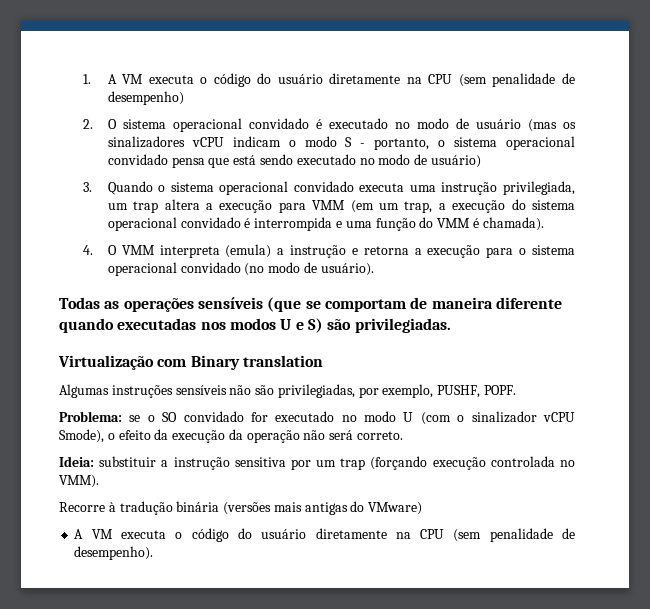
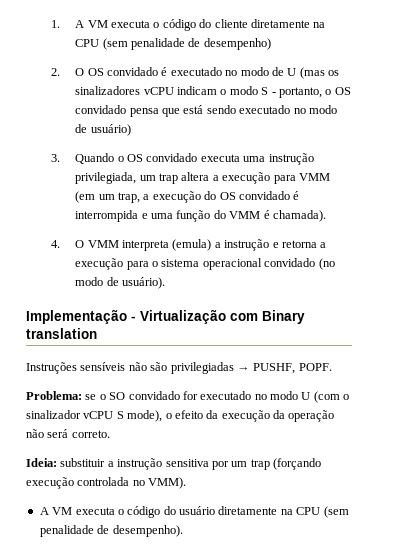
[277,74,323,84] usuário -> [214,19,248,28] cliente
[122,118,242,132] sistema operacional -> [87,68,104,76] OS
[475,119,521,129] usuário -> [287,68,297,76] U
[454,136,575,150] sistema operacional -> [334,87,351,95] OS
[170,181,289,195] sistema operacional -> [127,154,144,162] OS
[531,200,575,210] [107,217,177,231] sistema operacional -> [219,192,236,200] OS
[59,297,562,312] [59,318,451,333] Todas as operações sensíveis (que se comportam de maneira diferente quando executadas nos modos U e S) são privilegiadas. // -> [26,309,136,324] Implementação -
[59,384,173,398] Algumas instruções -> [26,362,77,374] Instruções
[277,384,434,398] privilegiadas, por exemplo, -> [170,362,250,374] privilegiadas →
[59,429,104,443] Smode), -> [116,410,163,422] S mode),
[59,501,423,515] // Recorre à tradução binária (versões mais antigas do VMware) -> (187, 483) none

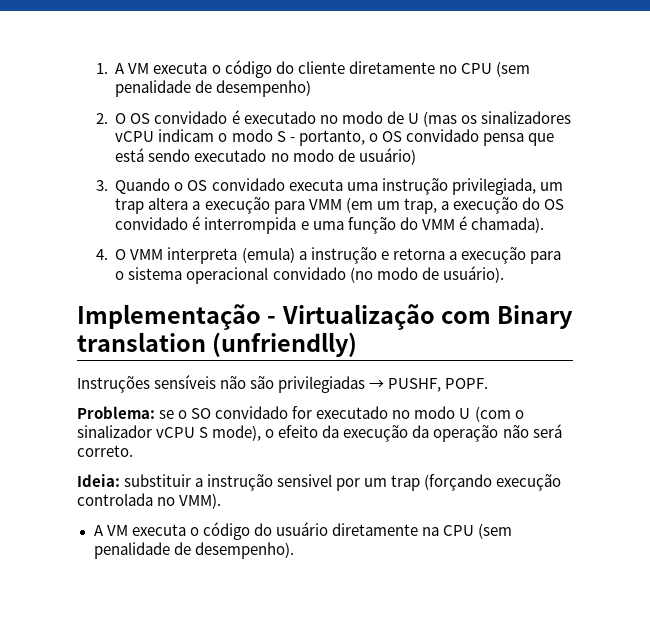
[313,22,326,28] na -> [438,65,457,74] no
(97, 333) none -> [212,332,358,357] (unfriendlly)
[165,459,209,467] sensitiva -> [277,474,333,487] sensivel

